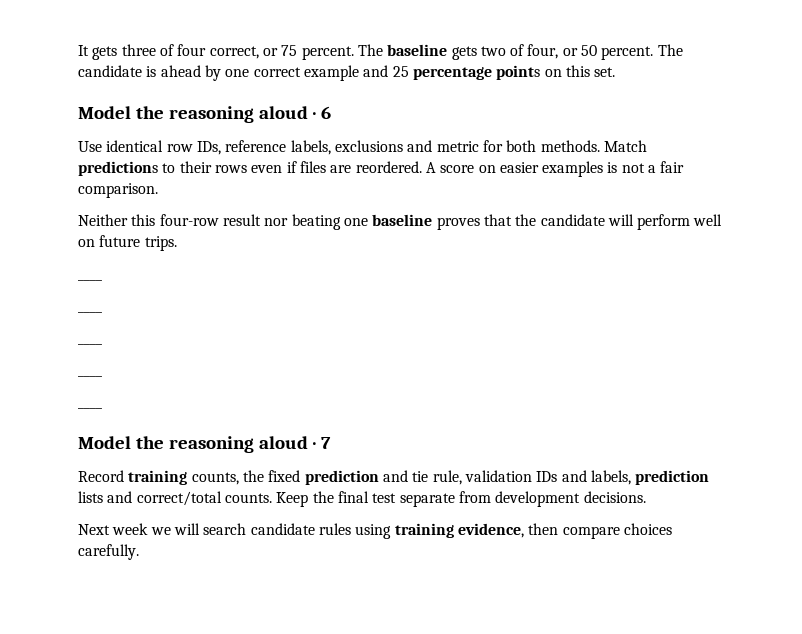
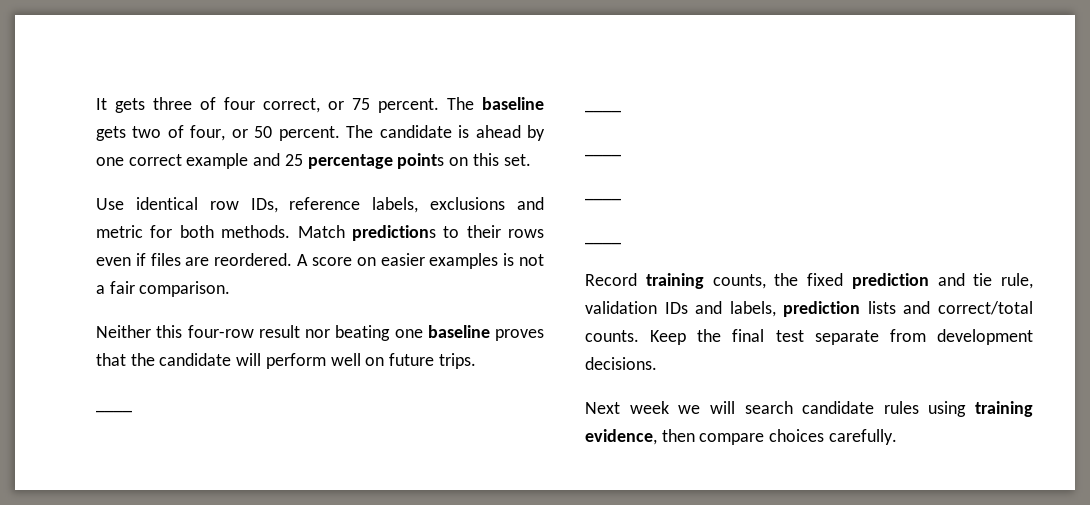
[78,106,331,123] // Model the reasoning aloud · 6 -> (531, 160) none
[78,436,331,453] // Model the reasoning aloud · 7 -> (621, 243) none

